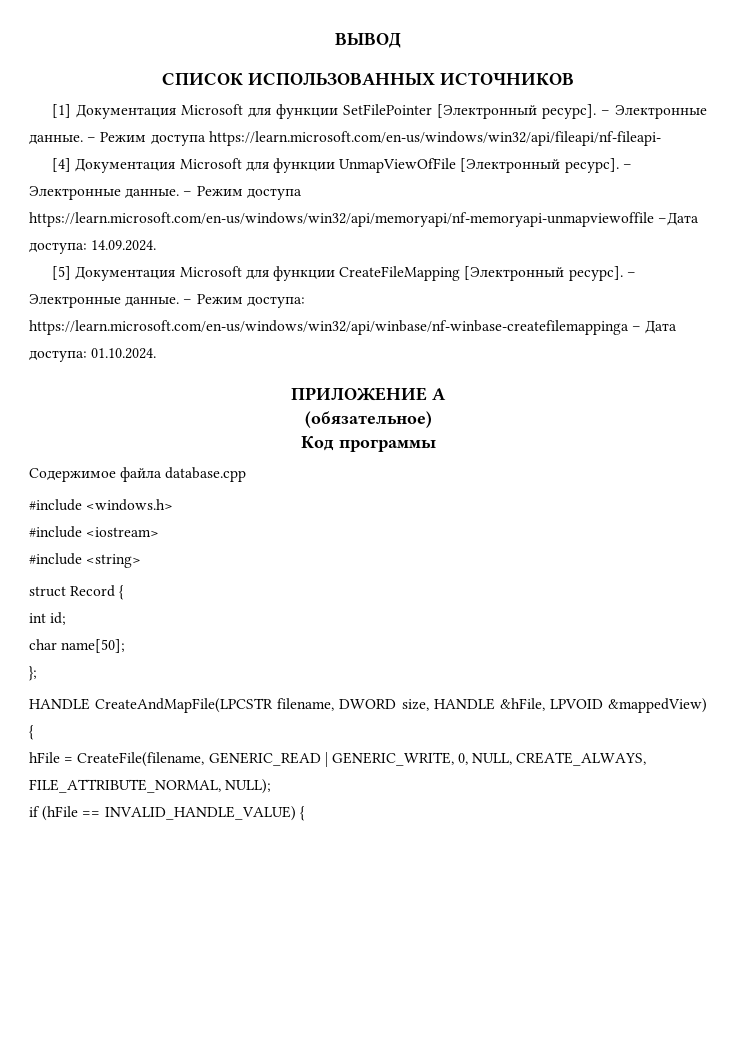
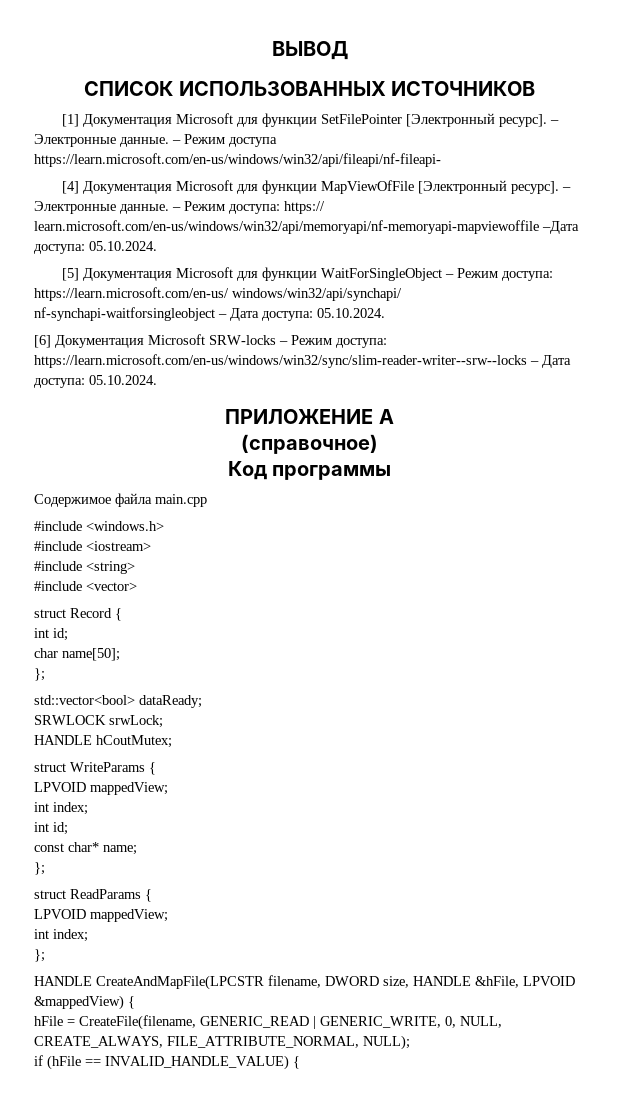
[339,158,632,173] [29,186,302,200] [29,212,700,227] [29,240,157,254] [52,266,461,281] UnmapViewOfFile [Электронный ресурс]. – Электронные данные. – Режим доступа https://learn.microsoft.com/en-us/windows/win32/api/memoryapi/nf-memoryapi-unmapviewoffile –Дата доступа: 14.09.2024. // [5] Документация Microsoft для функции CreateFileMapping -> [320,180,414,194] MapViewOfFile
[29,320,678,335] [29,348,157,362] https://learn.microsoft.com/en-us/windows/win32/api/winbase/nf-winbase-createfilemappinga – Дата доступа: 01.10.2024. -> [284,201,325,214] [34,220,579,234] [34,241,157,254] [61,267,553,281] [34,287,402,301] [34,307,385,321] [34,334,387,348] [34,354,571,368] [34,375,157,388] https:// learn.microsoft.com/en-us/windows/win32/api/memoryapi/nf-memoryapi-mapviewoffile –Дата доступа: 05.10.2024. // [5] Документация Microsoft для функции WaitForSingleObject – Режим доступа: https://learn.microsoft.com/en-us/ windows/win32/api/synchapi/ nf-synchapi-waitforsingleobject – Дата доступа: 05.10.2024. // [6] Документация Microsoft SRW-locks – Режим доступа: https://learn.microsoft.com/en-us/windows/win32/sync/slim-reader-writer--srw--locks – Дата доступа: 05.10.2024.
[304,411,432,428] (обязательное) -> [241,434,378,454] (справочное)
[165,467,247,482] database.cpp -> [155,494,207,507] main.cpp
(142, 561) none -> [34,581,137,591] // #include <vector>
(37, 673) none -> [34,695,202,708] [34,715,163,728] [34,735,172,748] [34,762,156,775] [34,782,168,795] [34,802,88,815] [34,822,68,835] [34,842,137,855] [34,862,45,875] [34,889,152,902] [34,909,168,922] [34,929,88,942] [34,949,45,962] // std::vector<bool> dataReady; // SRWLOCK srwLock; // HANDLE hCoutMutex; // struct WriteParams { // LPVOID mappedView; // int index; // int id; // const char* name; // }; // struct ReadParams { // LPVOID mappedView; // int index; // };

